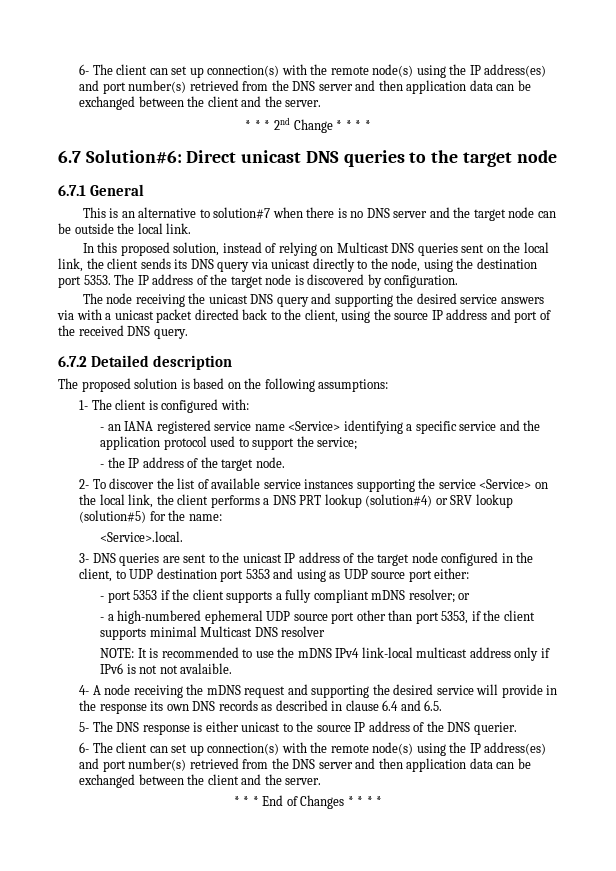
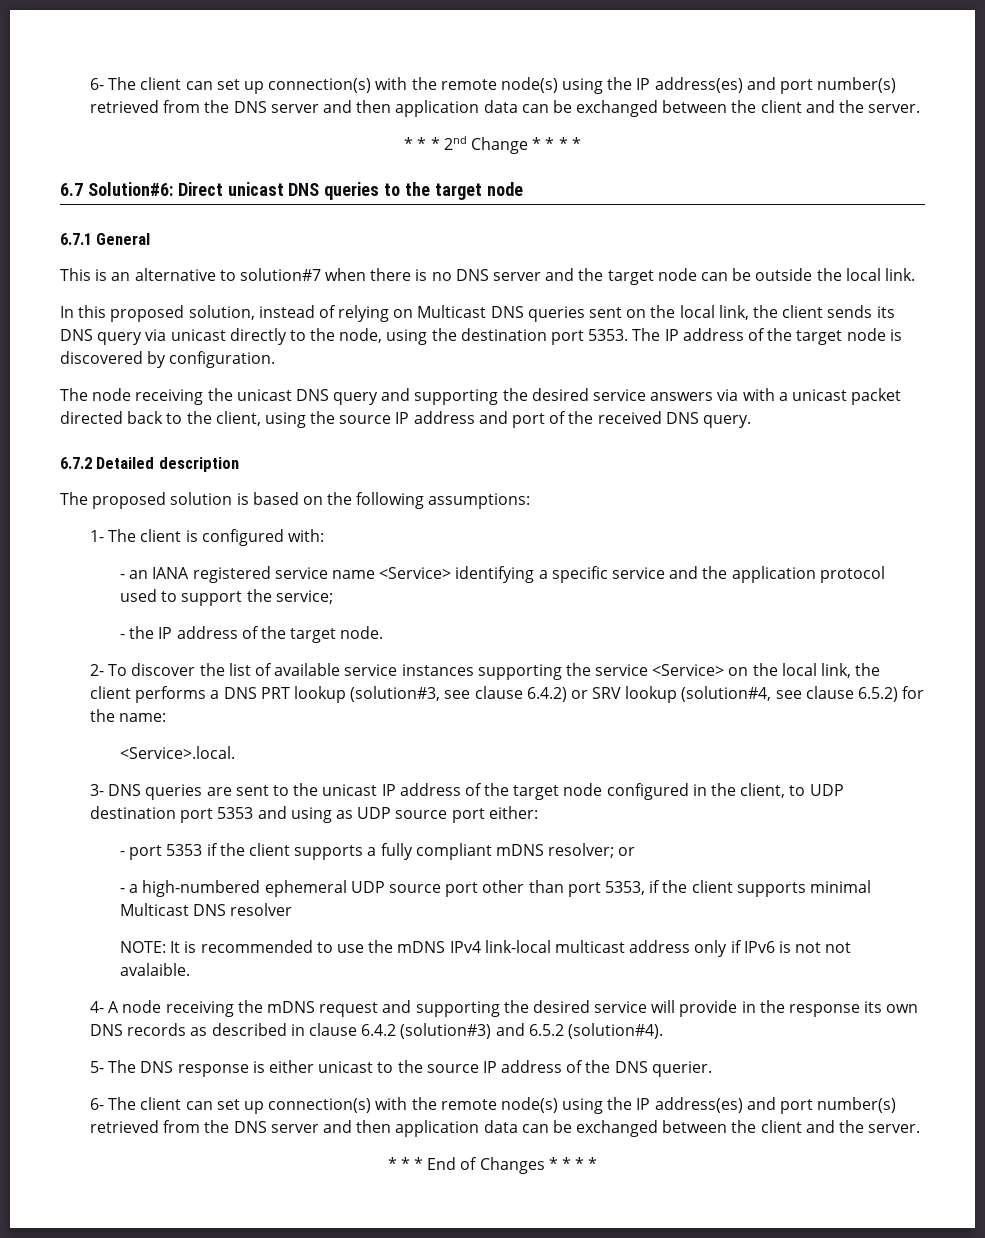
[365,494,513,508] [79,510,147,523] (solution#4) or SRV lookup (solution#5) -> [350,686,899,703] (solution#3, see clause 6.4.2) or SRV lookup (solution#4, see clause 6.5.2)
[382,700,443,711] 6.4 and 6.5. -> [361,1023,663,1039] 6.4.2 (solution#3) and 6.5.2 (solution#4).

